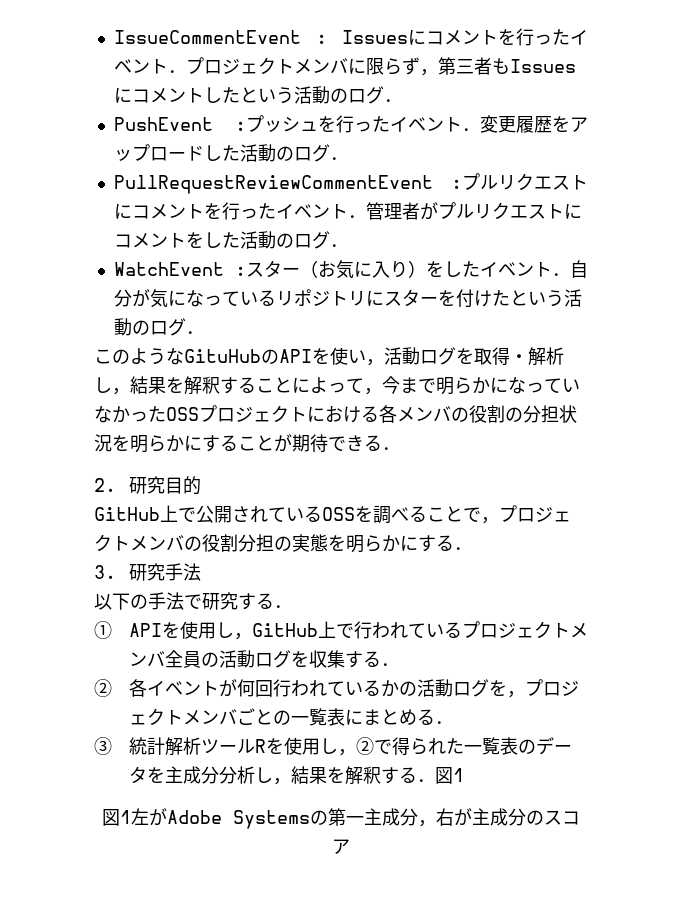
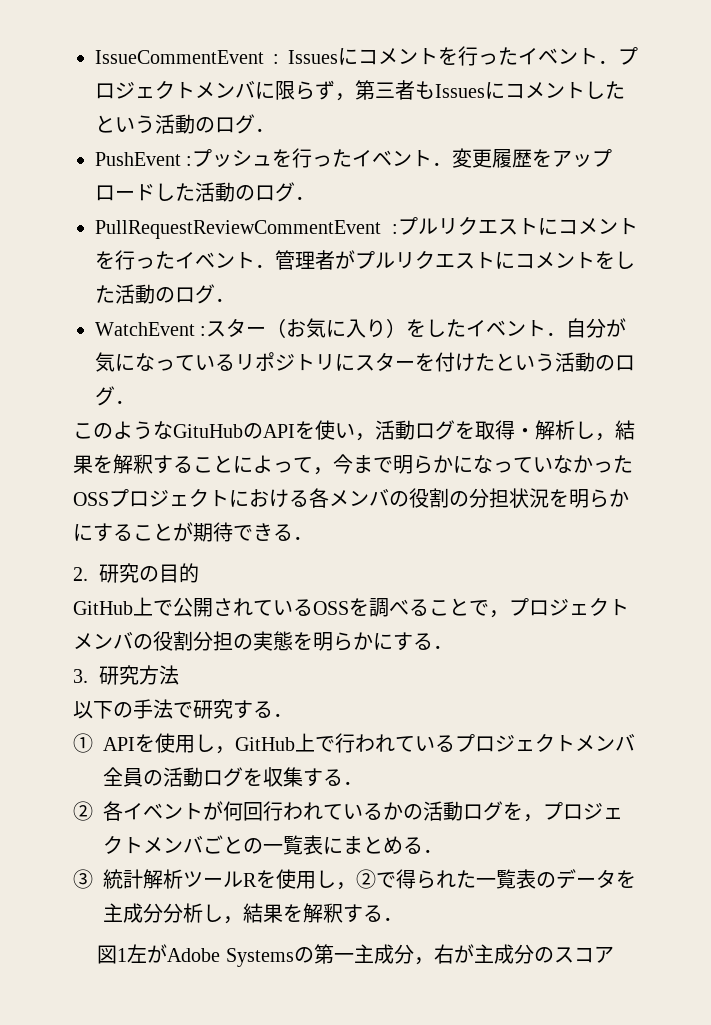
(165, 485) none -> [139,566,160,582] の
[164,563,183,581] 手 -> [139,665,160,685] 方
[434,767,464,784] 図1 -> (403, 919) none

